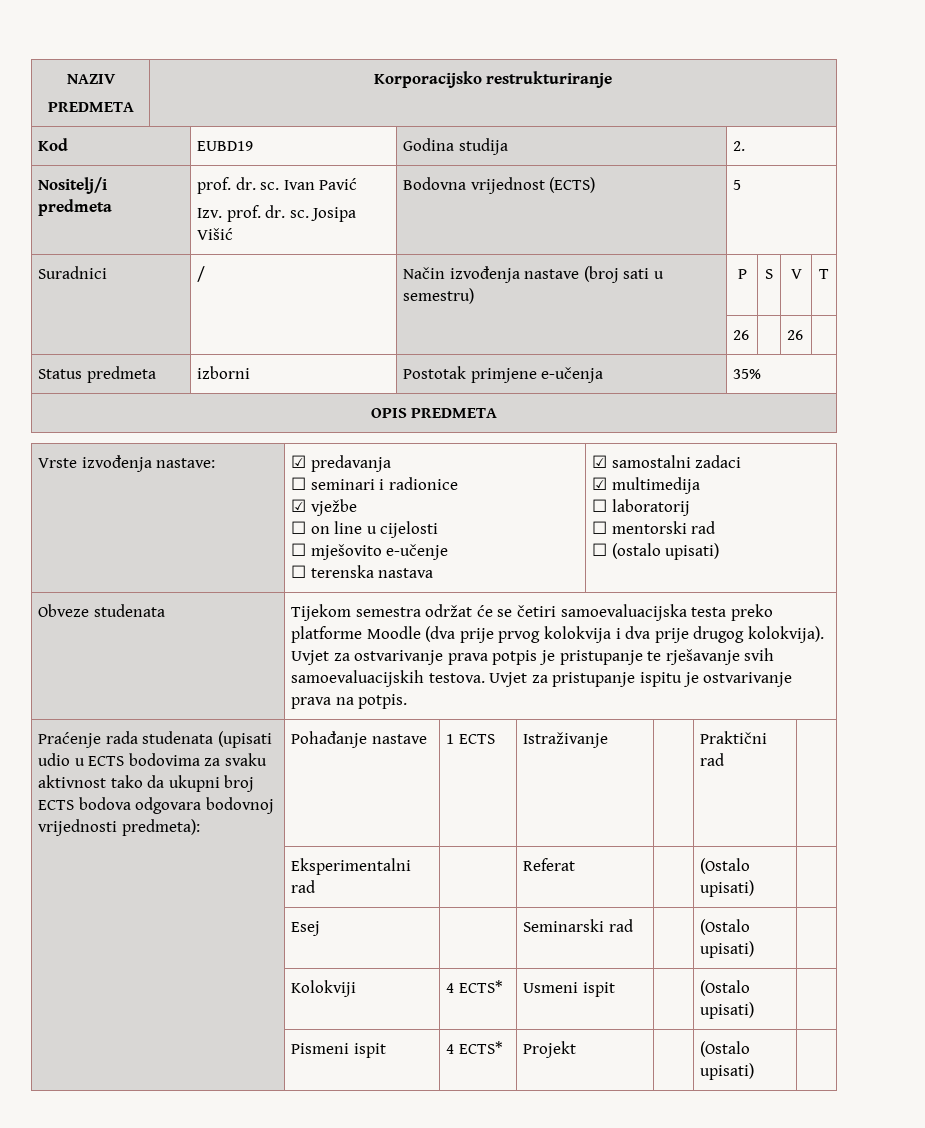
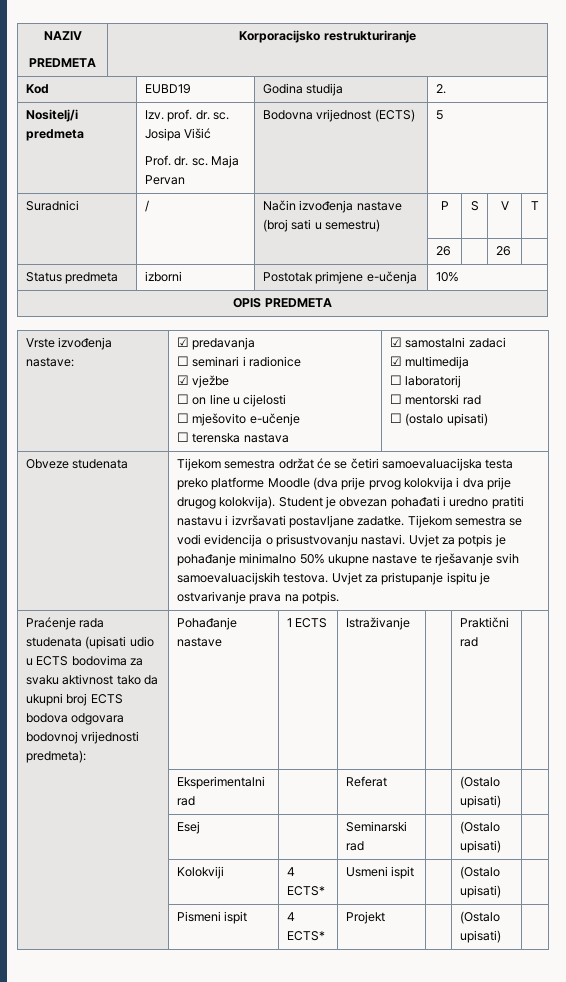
[196,177,358,194] prof. dr. sc. Ivan Pavić // -> (84, 135) none
(233, 234) none -> [144,155,239,168] [144,175,185,185] // Prof. dr. sc. Maja Pervan
[732,369,761,379] 35% -> [435,272,459,282] 10%
[290,650,643,665] Uvjet za ostvarivanje prava potpis je pristupanje -> [278,496,524,509] [176,515,523,528] [176,534,506,547] [176,553,418,566] Student je obvezan pohađati i uredno pratiti nastavu i izvršavati postavljane zadatke. Tijekom semestra se vodi evidencija o prisustvovanju nastavi. Uvjet za potpis je pohađanje minimalno 50% ukupne nastave

